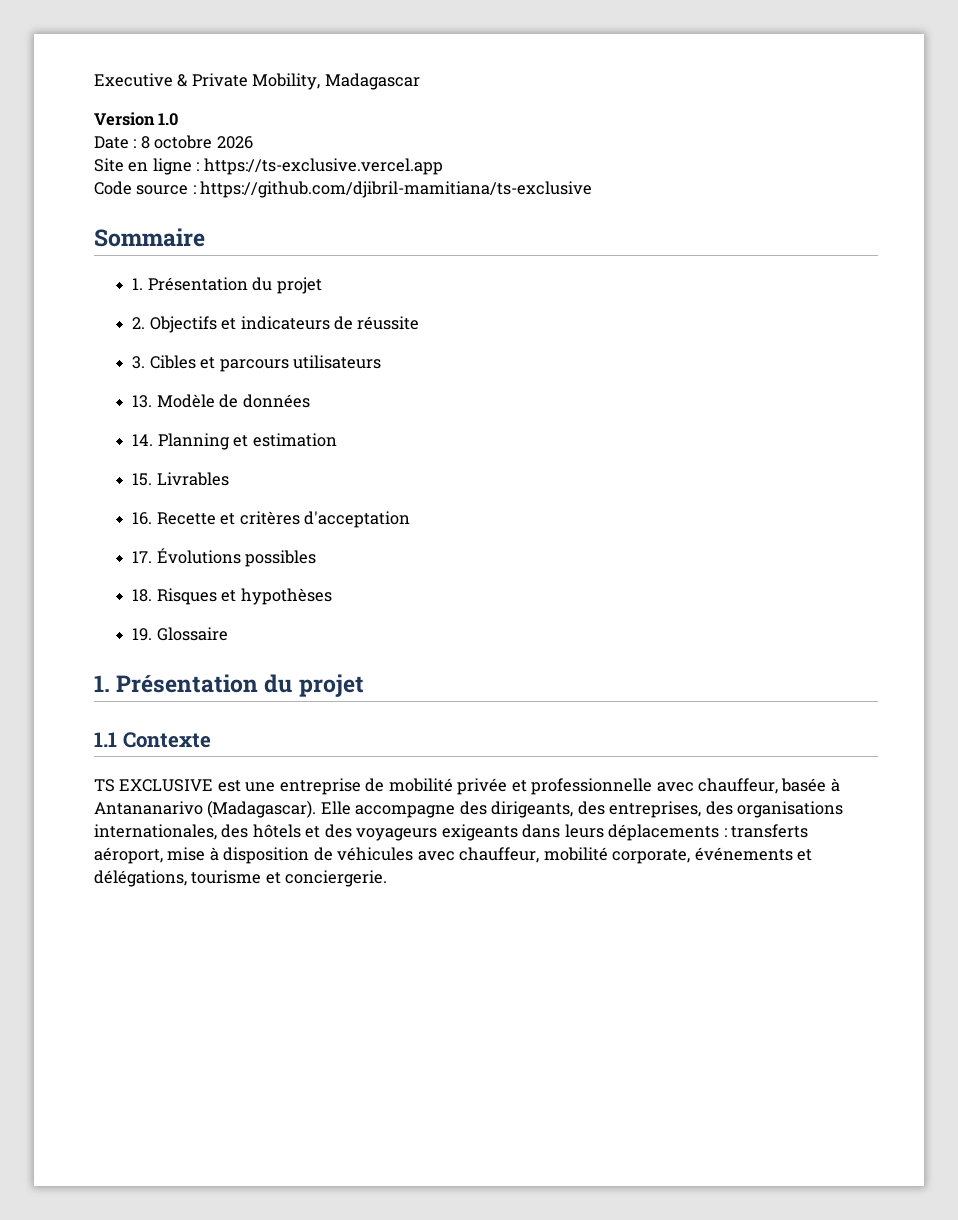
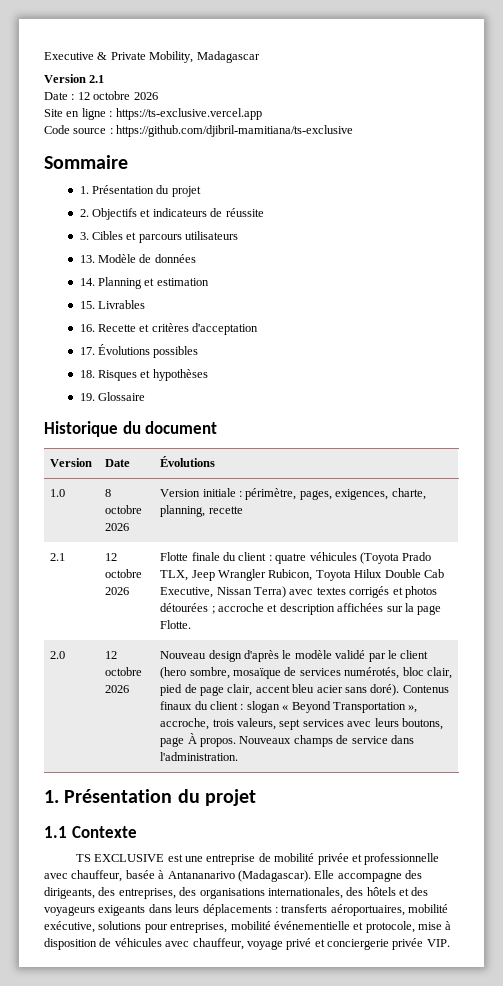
[158,113,179,126] 1.0 -> [89,75,105,83] 2.1
[140,136,150,149] 8 -> [77,92,90,100] 12
(228, 634) none -> [44,421,218,437] [50,458,93,467] [105,459,131,467] [160,456,216,467] [50,489,66,497] [105,489,112,497] [105,505,143,514] [105,523,130,531] [160,488,426,500] [160,505,243,517] [50,553,66,561] [105,553,118,561] [105,569,143,578] [105,587,130,595] [160,552,432,564] [160,569,444,581] [160,586,437,598] [160,603,442,615] [160,620,192,629] [50,651,66,659] [105,651,118,659] [105,667,143,676] [105,685,130,693] [160,650,429,662] [160,667,452,679] [160,684,449,696] [160,701,418,713] [160,718,443,730] [160,733,414,747] [160,752,239,761] // Historique du document // Version | Date | Évolutions // 1.0 | 8 octobre 2026 | Version initiale : périmètre, pages, exigences, charte, planning, recette // 2.1 | 12 octobre 2026 | Flotte finale du client : quatre véhicules (Toyota Prado TLX, Jeep Wrangler Rubicon, Toyota Hilux Double Cab Executive, Nissan Terra) avec textes corrigés et photos détourées ; accroche et description affichées sur la page Flotte. // 2.0 | 12 octobre 2026 | Nouveau design d'après le modèle validé par le client (hero sombre, mosaïque de services numérotés, bloc clair, pied de page clair, accent bleu acier sans doré). Contenus finaux du client : slogan « Beyond Transportation », accroche, trois valeurs, sept services avec leurs boutons, page À propos. Nouveaux champs de service dans l'administration.
[94,847,163,864] aéroport, -> [330,904,448,916] [44,921,415,933] aéroportuaires, mobilité exécutive, solutions pour entreprises, mobilité événementielle et protocole,
[543,847,813,864] [94,870,388,887] mobilité corporate, événements et délégations, tourisme et conciergerie. -> [246,938,450,950] voyage privé et conciergerie privée VIP.

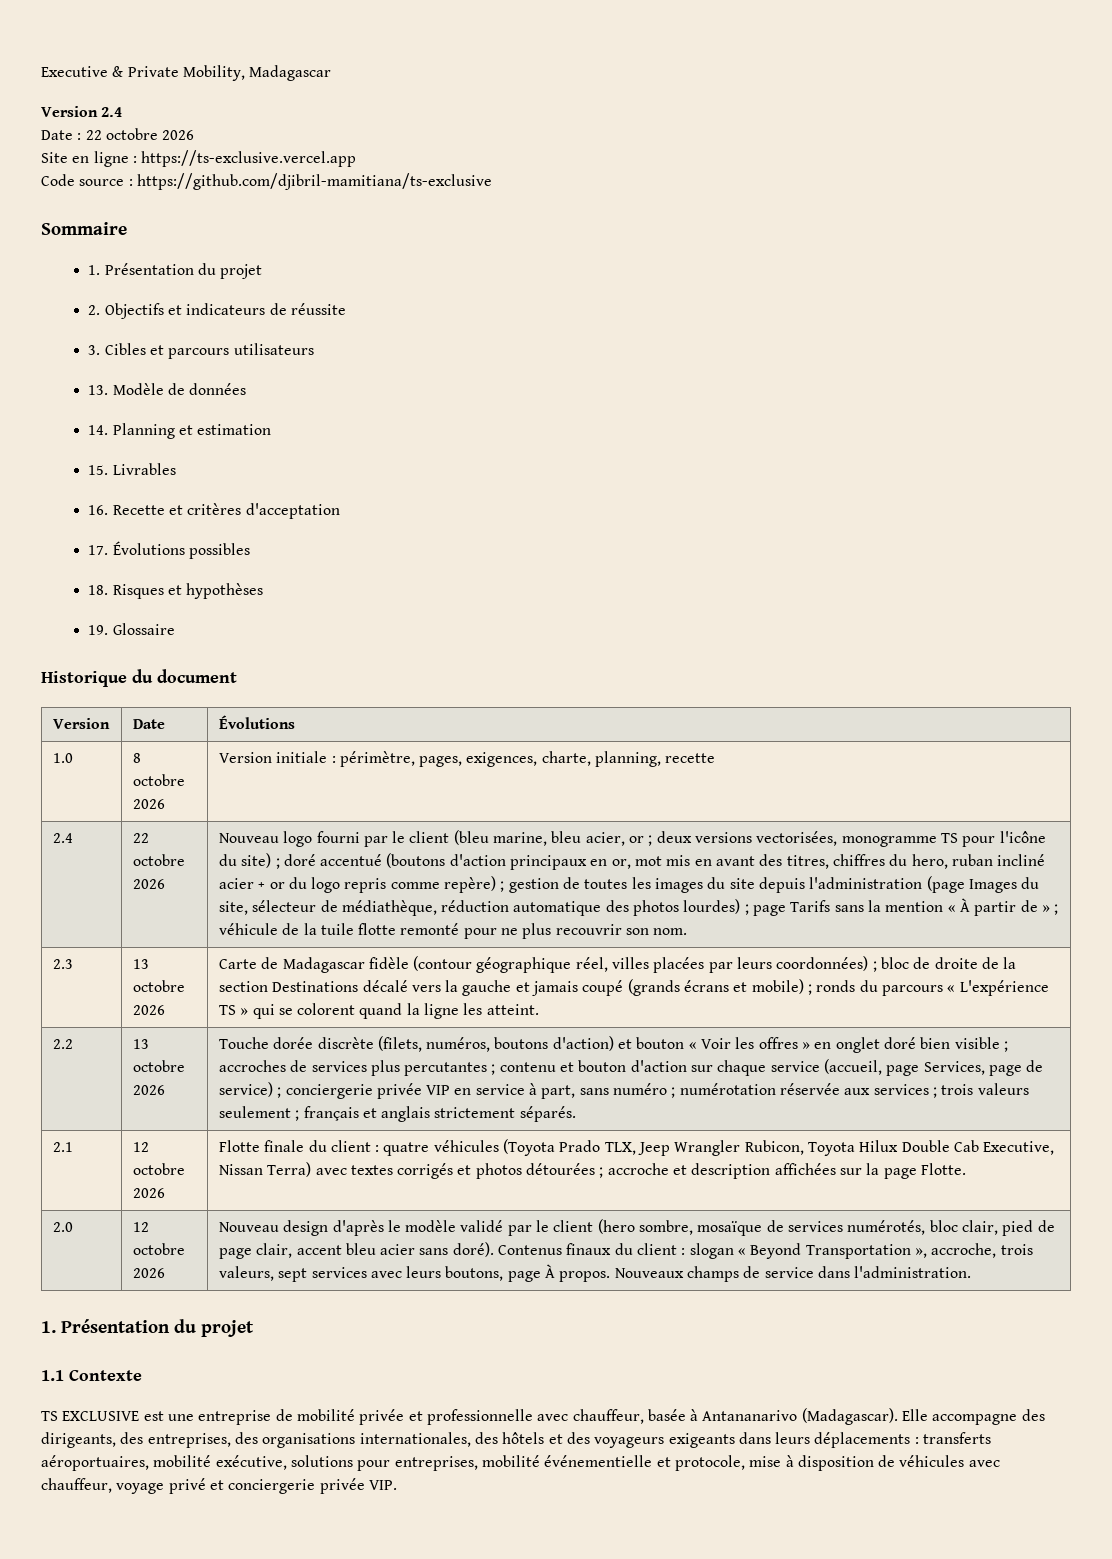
[89,75,105,83] 2.1 -> [101,107,123,117] 2.4
[77,92,90,100] 12 -> [85,130,102,140] 22
(243, 510) none -> [52,833,73,843] [132,833,149,843] [132,854,185,866] [132,879,165,889] [218,830,1046,847] [218,853,1046,870] [218,876,1040,893] [218,898,1059,916] [218,923,688,939] [52,959,73,969] [132,959,149,969] [132,980,185,992] [132,1005,165,1015] [218,956,1017,973] [218,979,1049,996] [218,1003,539,1019] [52,1039,73,1049] [132,1039,149,1049] [132,1060,185,1072] [132,1085,165,1095] [218,1036,1008,1053] [218,1059,1044,1076] [218,1082,1029,1099] [218,1106,576,1122] // 2.4 | 22 octobre 2026 | Nouveau logo fourni par le client (bleu marine, bleu acier, or ; deux versions vectorisées, monogramme TS pour l'icône du site) ; doré accentué (boutons d'action principaux en or, mot mis en avant des titres, chiffres du hero, ruban incliné acier + or du logo repris comme repère) ; gestion de toutes les images du site depuis l'administration (page Images du site, sélecteur de médiathèque, réduction automatique des photos lourdes) ; page Tarifs sans la mention « À partir de » ; véhicule de la tuile flotte remonté pour ne plus recouvrir son nom. // 2.3 | 13 octobre 2026 | Carte de Madagascar fidèle (contour géographique réel, villes placées par leurs coordonnées) ; bloc de droite de la section Destinations décalé vers la gauche et jamais coupé (grands écrans et mobile) ; ronds du parcours « L'expérience TS » qui se colorent quand la ligne les atteint. // 2.2 | 13 octobre 2026 | Touche dorée discrète (filets, numéros, boutons d'action) et bouton « Voir les offres » en onglet doré bien visible ; accroches de services plus percutantes ; contenu et bouton d'action sur chaque service (accueil, page Services, page de service) ; conciergerie privée VIP en service à part, sans numéro ; numérotation réservée aux services ; trois valeurs seulement ; français et anglais strictement séparés.

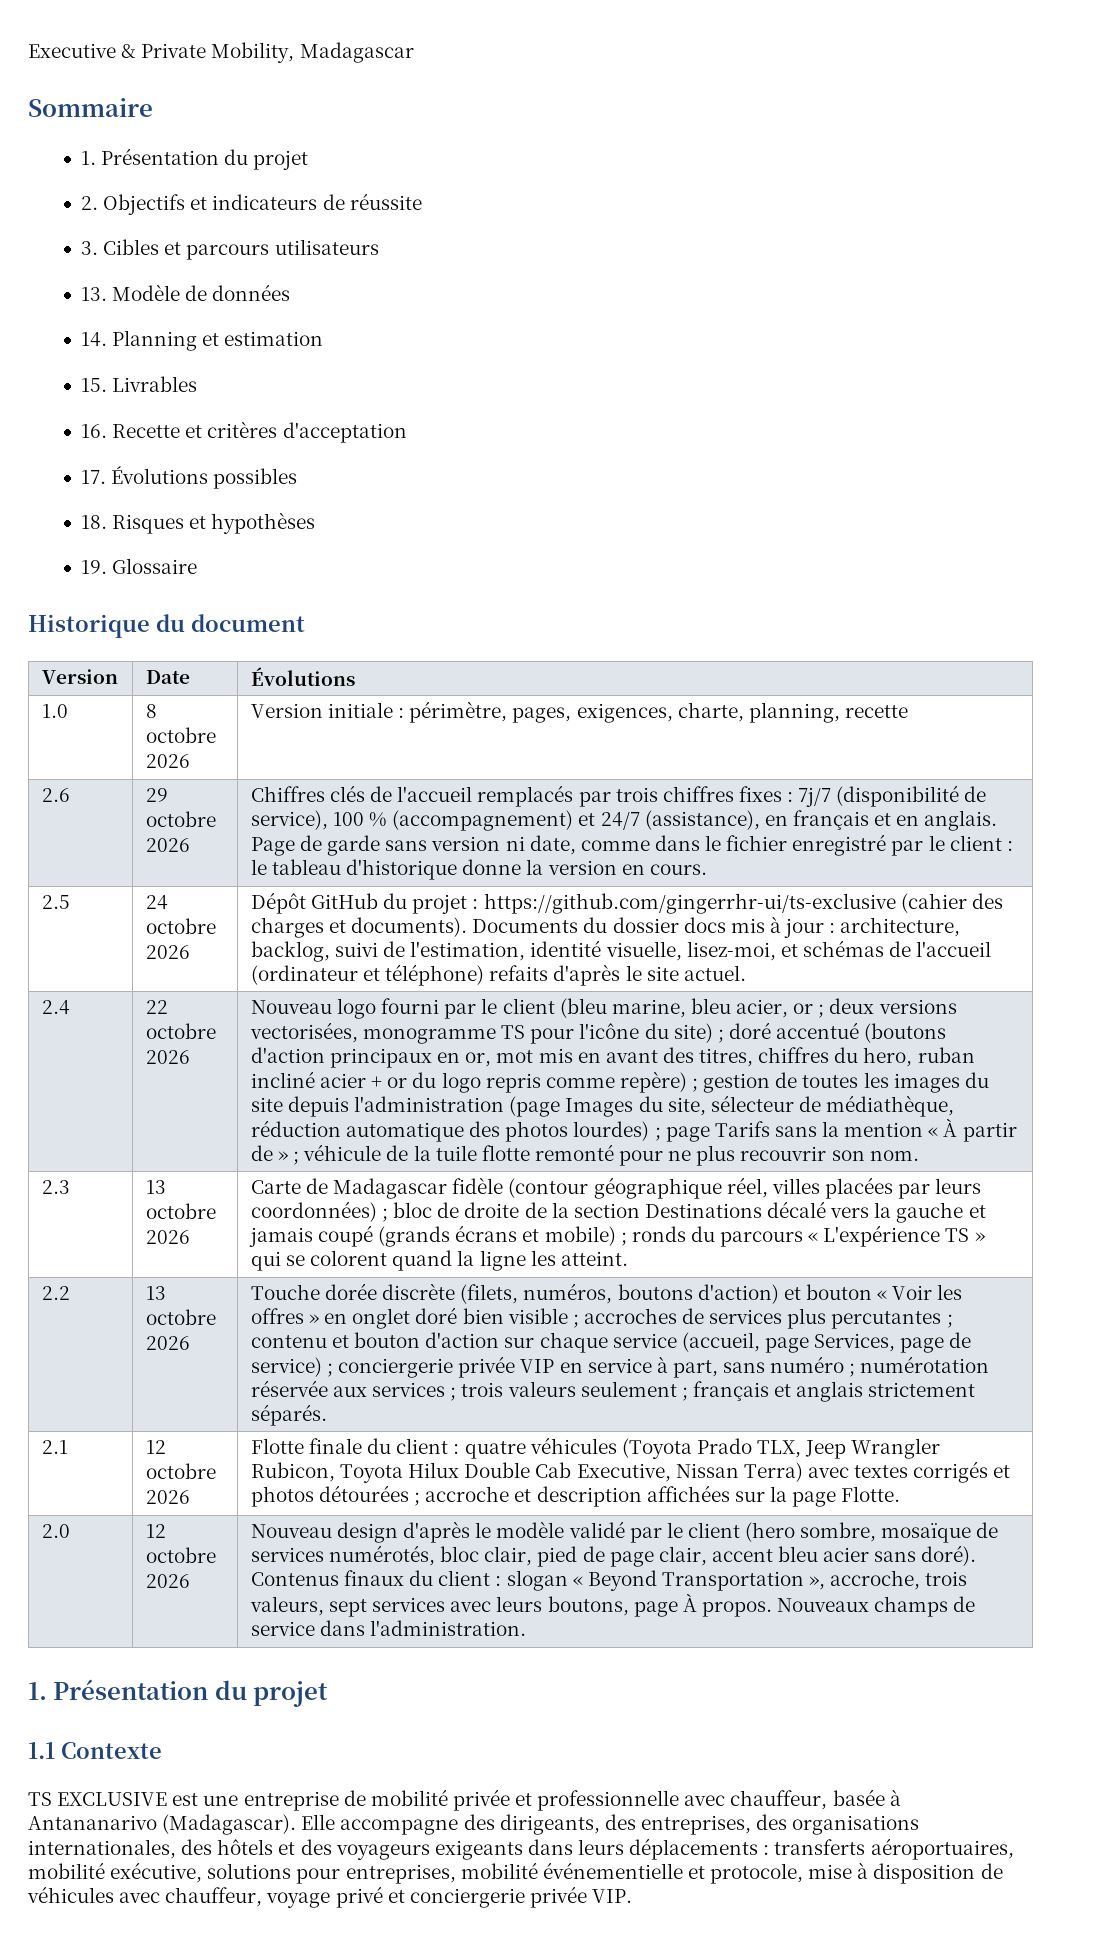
[41,106,123,117] [41,128,195,140] [41,150,357,167] [41,173,492,190] // Version 2.4 // Date : 22 octobre 2026 // Site en ligne : https://ts-exclusive.vercel.app // Code source : https://github.com/djibril-mamitiana/ts-exclusive -> (414, 52) none
(716, 758) none -> [41,788,70,802] [145,788,168,802] [145,811,216,827] [145,838,190,852] [250,785,987,807] [250,810,998,831] [250,834,1013,856] [250,859,707,880] [41,895,70,909] [145,895,168,910] [145,918,216,934] [145,945,190,959] [250,892,1003,914] [250,916,961,938] [250,940,992,962] [250,964,746,986] // 2.6 | 29 octobre 2026 | Chiffres clés de l'accueil remplacés par trois chiffres fixes : 7j/7 (disponibilité de service), 100 % (accompagnement) et 24/7 (assistance), en français et en anglais. Page de garde sans version ni date, comme dans le fichier enregistré par le client : le tableau d'historique donne la version en cours. // 2.5 | 24 octobre 2026 | Dépôt GitHub du projet : https://github.com/gingerrhr-ui/ts-exclusive (cahier des charges et documents). Documents du dossier docs mis à jour : architecture, backlog, suivi de l'estimation, identité visuelle, lisez-moi, et schémas de l'accueil (ordinateur et téléphone) refaits d'après le site actuel.

